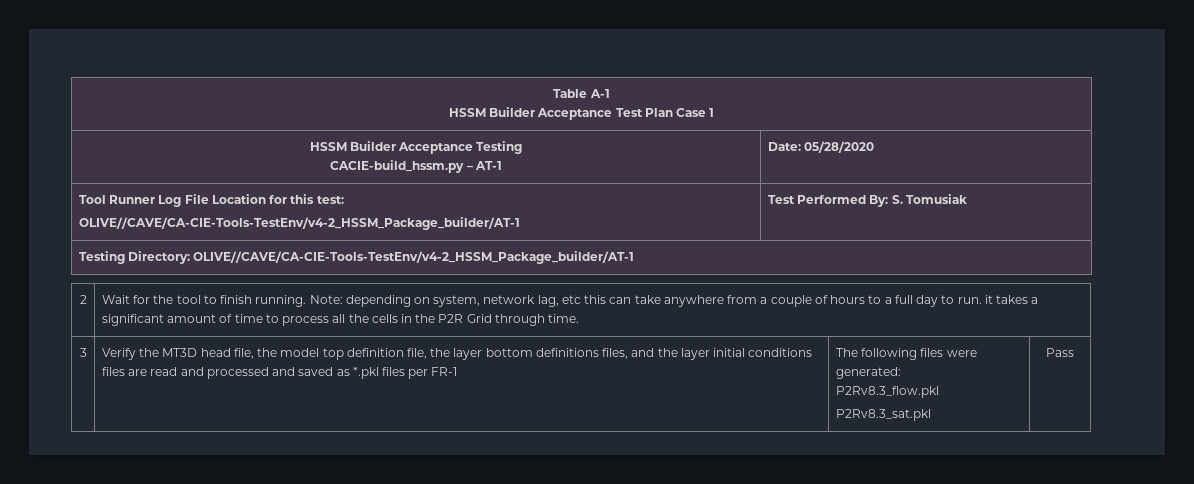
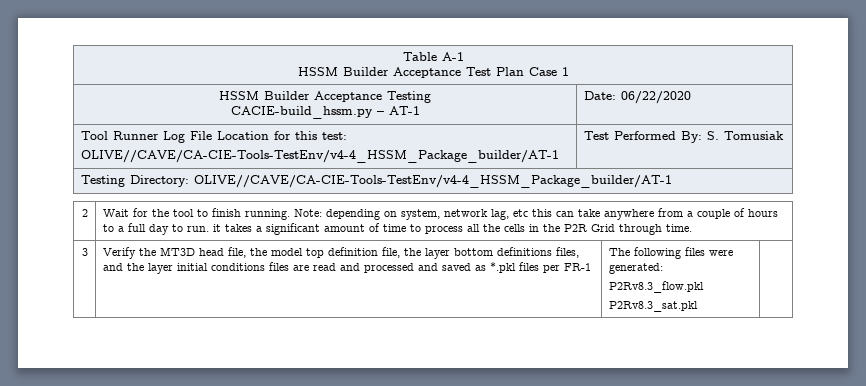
[804,141,875,153] 05/28/2020 -> [620,91,691,104] 06/22/2020
[78,217,520,230] OLIVE//CAVE/CA-CIE-Tools-TestEnv/v4-2_HSSM_Package_builder/AT-1 -> [80,150,559,163] OLIVE//CAVE/CA-CIE-Tools-TestEnv/v4-4_HSSM_Package_builder/AT-1
[193,251,635,264] OLIVE//CAVE/CA-CIE-Tools-TestEnv/v4-2_HSSM_Package_builder/AT-1 -> [193,175,672,188] OLIVE//CAVE/CA-CIE-Tools-TestEnv/v4-4_HSSM_Package_builder/AT-1
[1046,348,1074,357] Pass -> (698, 306) none

